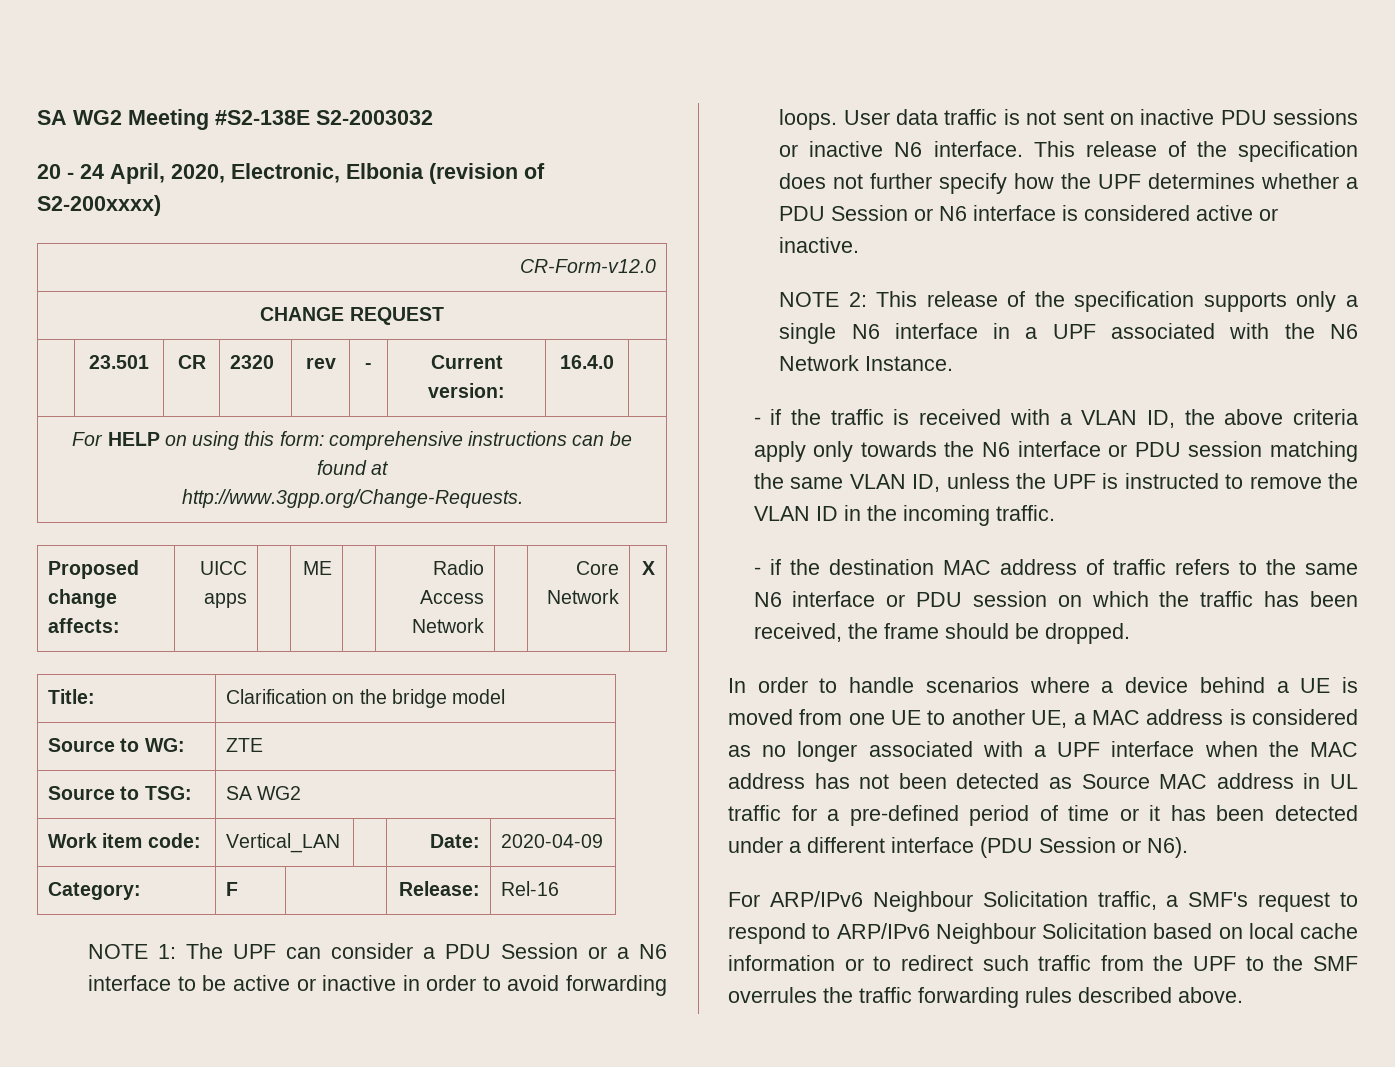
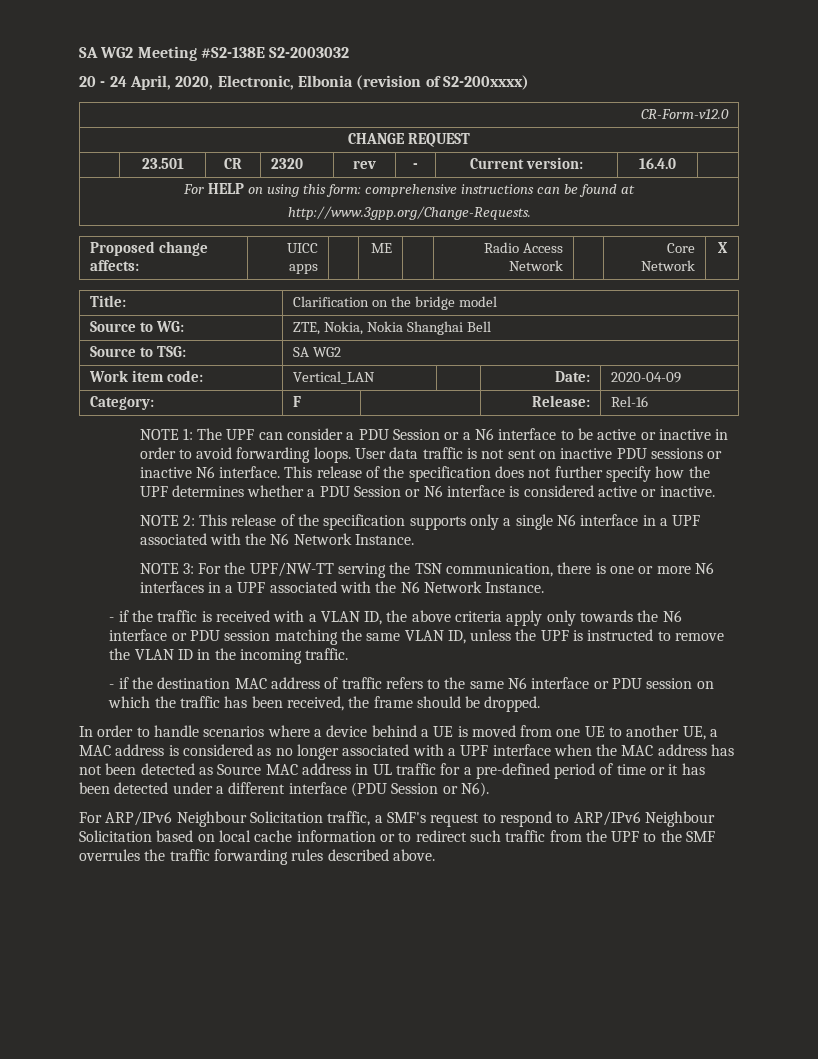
[226,738,264,752] ZTE -> [293,321,491,335] ZTE, Nokia, Nokia Shanghai Bell
(954, 363) none -> [139,562,714,578] [139,581,545,593] // NOTE 3: For the UPF/NW-TT serving the TSN communication, there is one or more N6 interfaces in a UPF associated with the N6 Network Instance.

